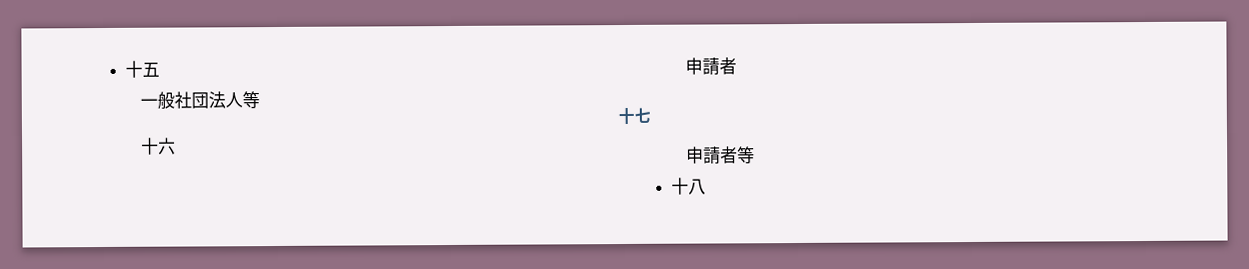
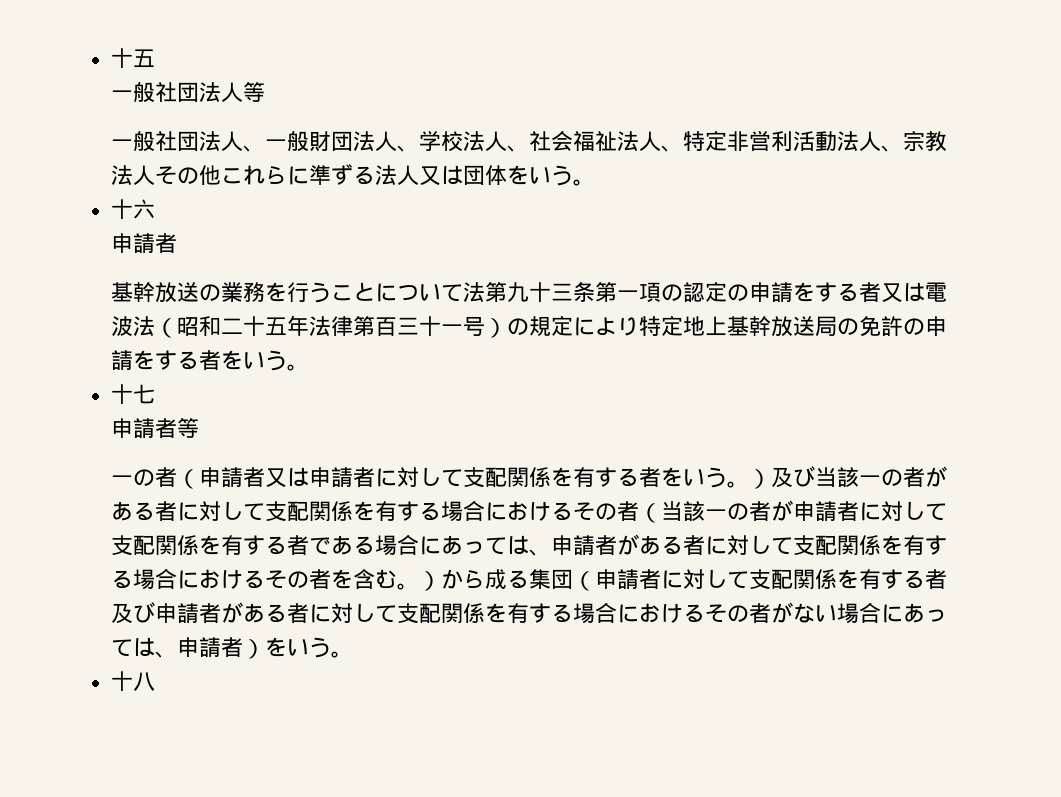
[140,137,176,155] [684,57,737,76] [618,107,651,125] [685,146,755,165] 十六 // 申請者 // 十七 // 申請者等 -> [111,131,948,152] [111,164,596,186] [111,199,156,219] [111,233,178,254] [111,282,948,303] [111,315,948,338] [111,350,310,371] [111,384,156,404] [111,418,200,439] [111,466,948,489] [111,500,948,523] [111,534,948,556] [111,568,948,591] [111,602,948,624] [111,637,354,659] 一般社団法人、一般財団法人、学校法人、社会福祉法人、特定非営利活動法人、宗教法人その他これらに準ずる法人又は団体をいう。 // 十六 // 申請者 // 基幹放送の業務を行うことについて法第九十三条第一項の認定の申請をする者又は電波法（昭和二十五年法律第百三十一号）の規定により特定地上基幹放送局の免許の申請をする者をいう。 // 十七 // 申請者等 // 一の者（申請者又は申請者に対して支配関係を有する者をいう。）及び当該一の者がある者に対して支配関係を有する場合におけるその者（当該一の者が申請者に対して支配関係を有する者である場合にあっては、申請者がある者に対して支配関係を有する場合におけるその者を含む。）から成る集団（申請者に対して支配関係を有する者及び申請者がある者に対して支配関係を有する場合におけるその者がない場合にあっては、申請者）をいう。

